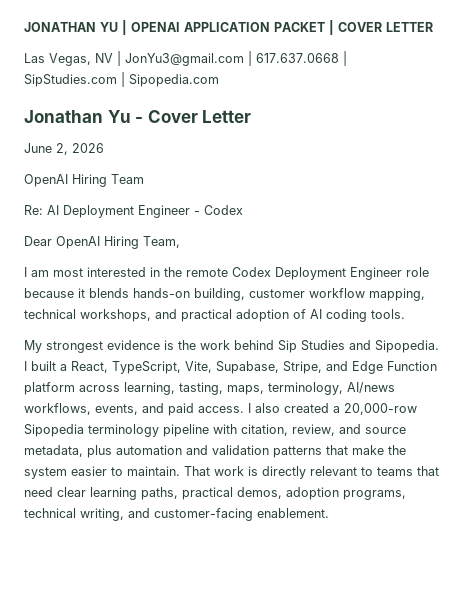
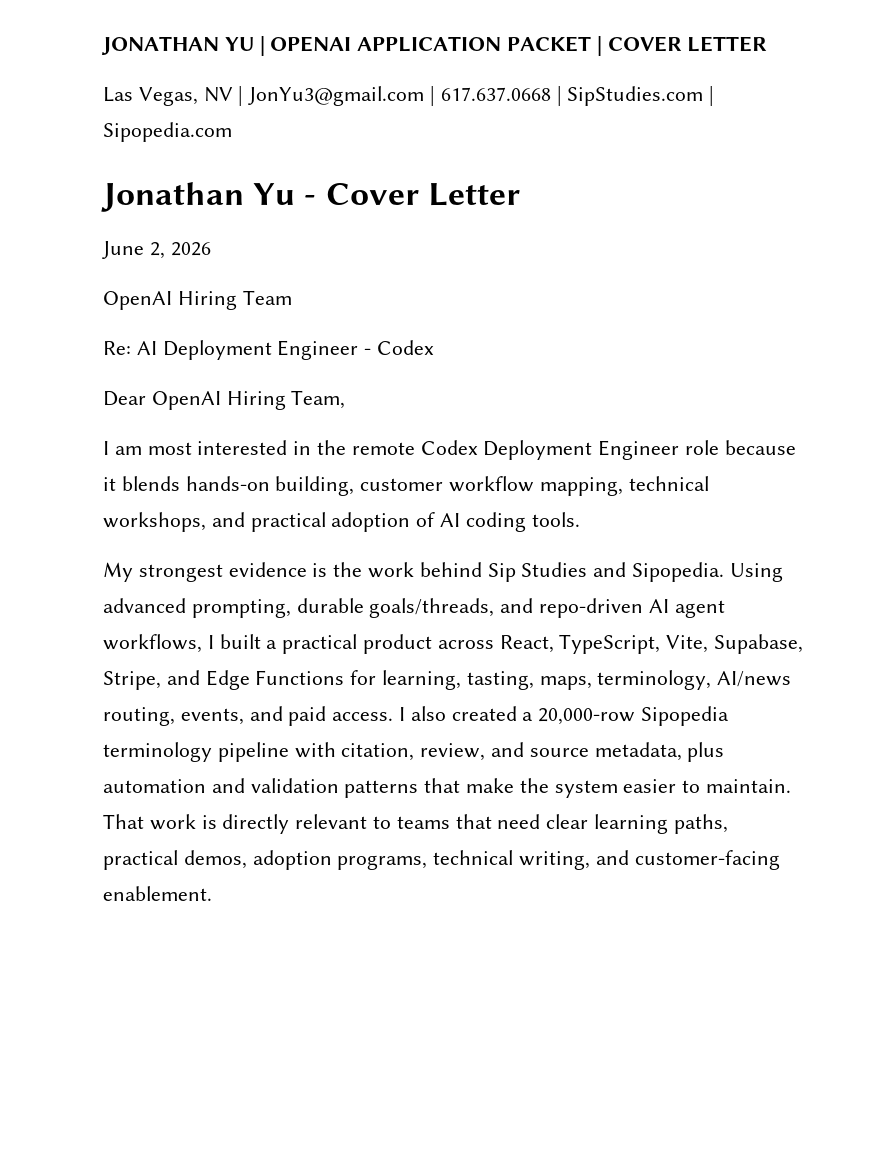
[24,361,67,371] I built a -> [729,563,783,582] [103,598,725,618] [103,634,494,654] Using advanced prompting, durable goals/threads, and repo-driven AI agent workflows, I built a practical product across
[387,361,437,371] [24,382,120,395] Function platform across -> [255,670,377,685] Functions for
[24,403,91,415] workflows, -> [103,707,175,726] routing,

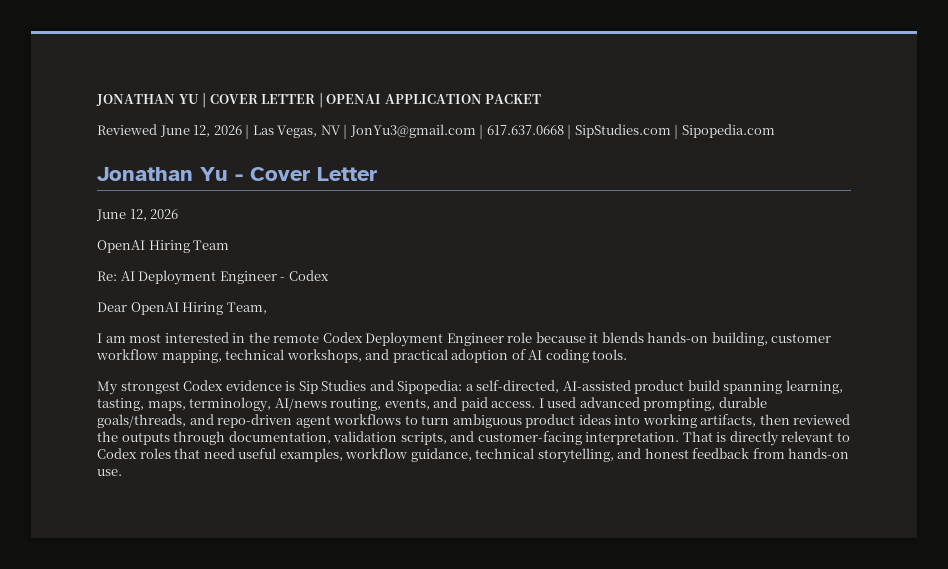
(265, 46) none -> [209,93,323,108] COVER LETTER |
[596,36,768,56] | COVER LETTER // -> [97,124,250,139] // Reviewed June 12, 2026 |
[149,242,165,259] 2, -> [129,209,147,221] 12,
(223, 573) none -> [183,380,224,391] Codex
[333,562,783,582] [103,598,725,618] [103,634,804,654] [103,670,377,690] the work behind Sip Studies and Sipopedia. Using advanced prompting, durable goals/threads, and repo-driven AI agent workflows, I built a practical product across React, TypeScript, Vite, Supabase, Stripe, and Edge Functions for -> [298,380,783,394] Sip Studies and Sipopedia: a self-directed, AI-assisted product build spanning
[410,706,730,726] [103,742,725,762] [103,778,792,798] [103,814,728,834] [103,850,780,870] [103,886,212,901] also created a 20,000-row Sipopedia terminology pipeline with citation, review, and source metadata, plus automation and validation patterns that make the system easier to maintain. That work is directly relevant to teams that need clear learning paths, practical demos, adoption programs, technical writing, and customer-facing enablement. -> [547,397,767,411] [97,414,851,428] [97,431,850,446] [97,448,850,463] [97,469,122,476] used advanced prompting, durable goals/threads, and repo-driven agent workflows to turn ambiguous product ideas into working artifacts, then reviewed the outputs through documentation, validation scripts, and customer-facing interpretation. That is directly relevant to Codex roles that need useful examples, workflow guidance, technical storytelling, and honest feedback from hands-on use.

